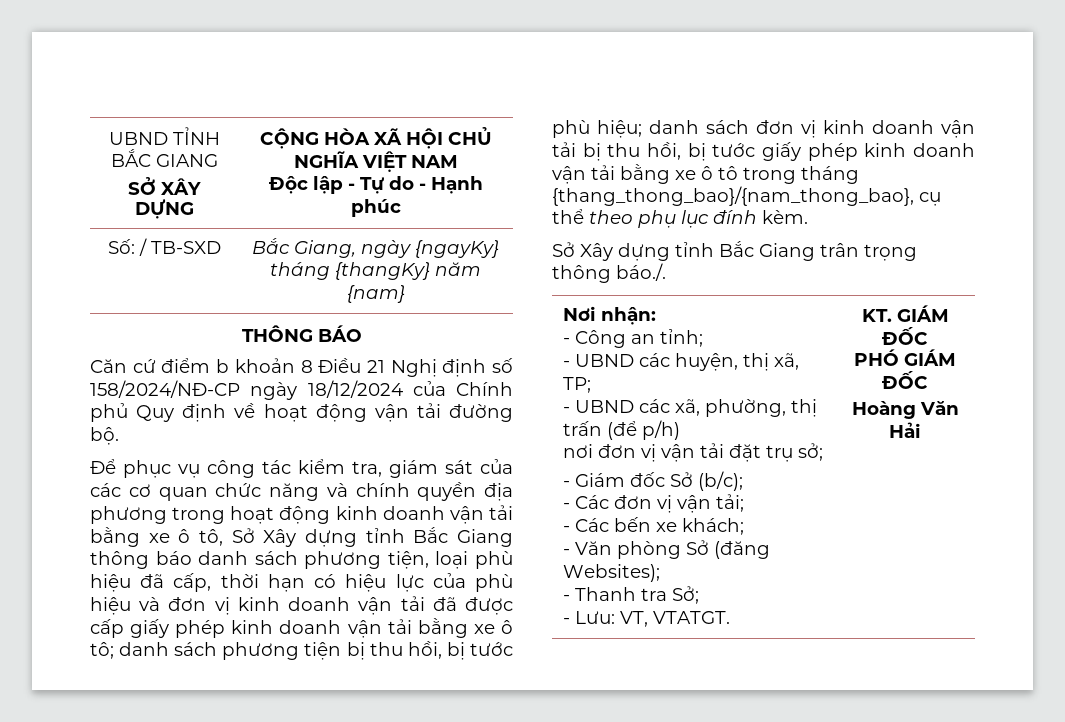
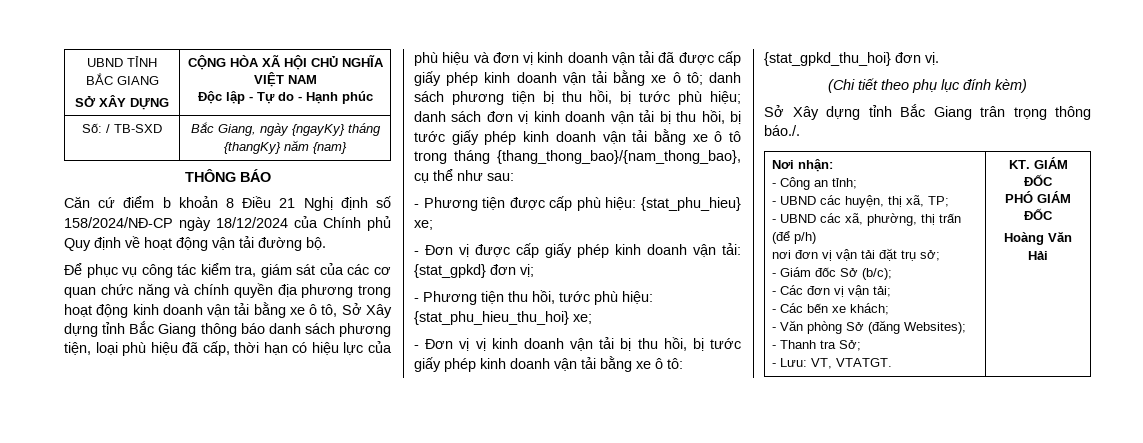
(584, 216) none -> [457,170,514,181] [414,196,741,211] [414,220,433,230] [414,243,741,258] [414,264,534,278] [414,290,653,305] [414,311,592,325] [414,337,741,351] [414,356,683,372] [764,52,939,66] [828,78,878,93] như sau: // - Phương tiện được cấp phù hiệu: {stat_phu_hieu} xe; // - Đơn vị được cấp giấy phép kinh doanh vận tải: {stat_gpkd} đơn vị; // - Phương tiện thu hồi, tước phù hiệu: {stat_phu_hieu_thu_hoi} xe; // - Đơn vị vị kinh doanh vận tải bị thu hồi, bị tước giấy phép kinh doanh vận tải bằng xe ô tô: {stat_gpkd_thu_hoi} đơn vị. // (Chi tiết
[762,210,808,224] kèm. -> [995,79,1027,93] kèm)

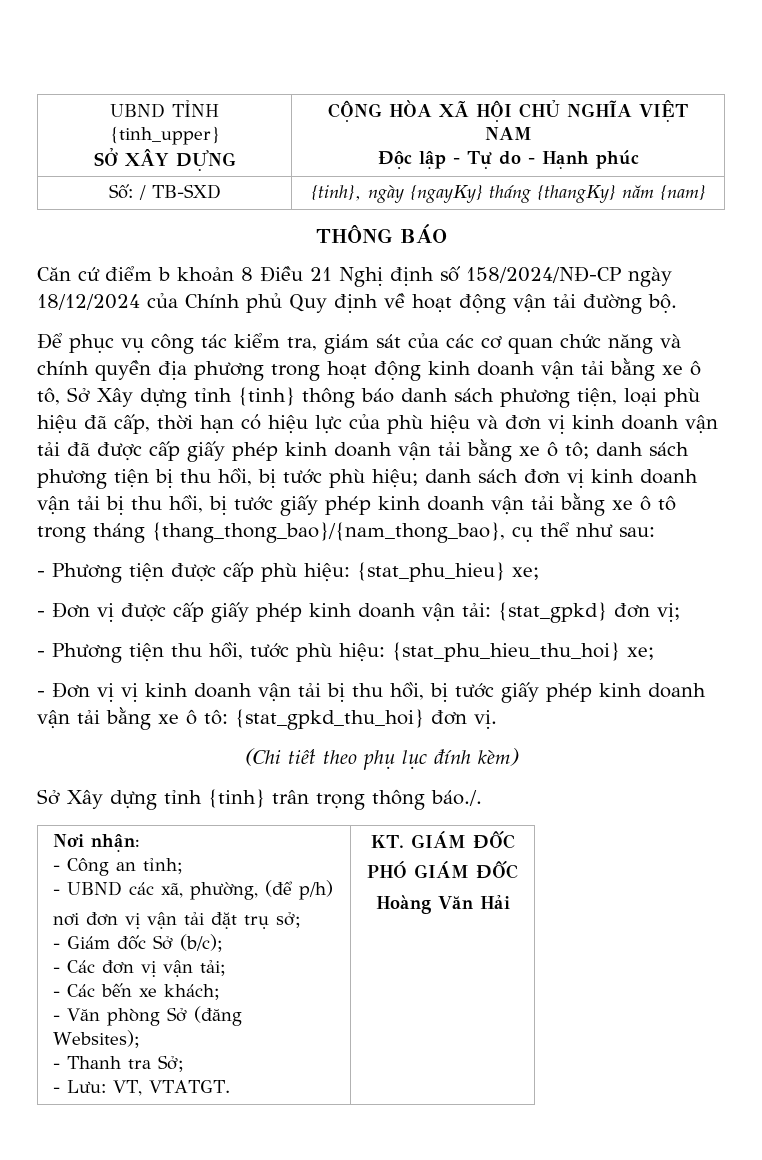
[85,73,159,85] BẮC GIANG -> [109,126,220,145] {tinh_upper}
[190,122,256,136] Bắc Giang, -> [311,185,361,201] {tinh},
[129,321,197,337] Bắc Giang -> [238,387,295,406] {tinh}
[900,104,972,120] Bắc Giang -> [208,789,265,808] {tinh}
[771,195,949,208] // - UBND các huyện, thị xã, TP; -> (184, 866) none
[920,213,961,225] thị trấn -> (259, 891) none

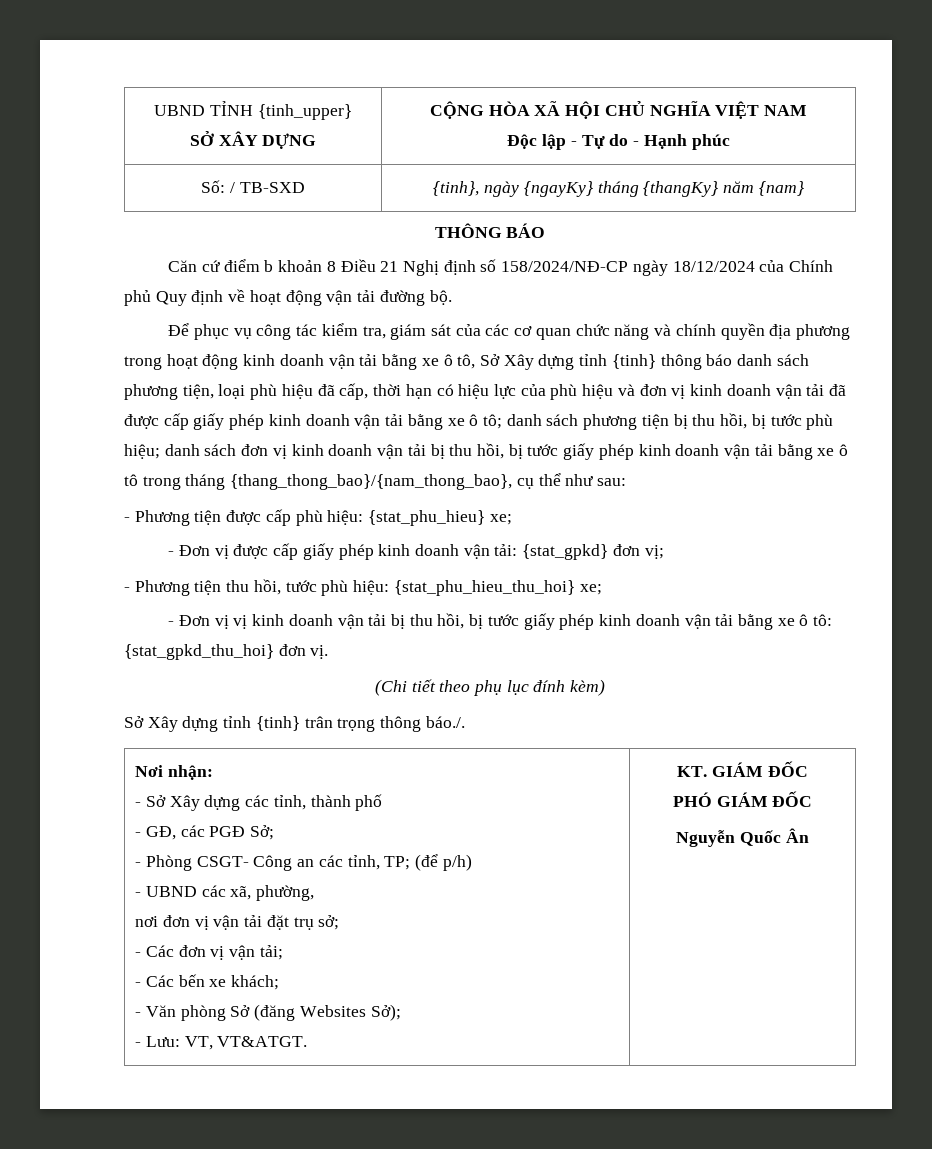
[67,858,184,876] Công an tỉnh; -> [145,794,383,811] [135,825,275,840] [135,854,472,871] Sở Xây dựng các tỉnh, thành phố // - GĐ, các PGĐ Sở; // - Phòng CSGT- Công an các tỉnh, TP; (để p/h)
[265,880,334,900] (để p/h) -> (315, 893) none
[53,934,224,952] // - Giám đốc Sở (b/c); -> (340, 922) none
[53,1030,141,1048] [53,1055,185,1072] Websites); // - Thanh tra Sở; -> [299,1004,401,1021] Websites Sở);
[149,1080,231,1093] VTATGT. -> [217,1036,308,1047] VT&ATGT.
[375,895,510,914] Hoàng Văn Hải -> [676,828,809,847] Nguyễn Quốc Ân

